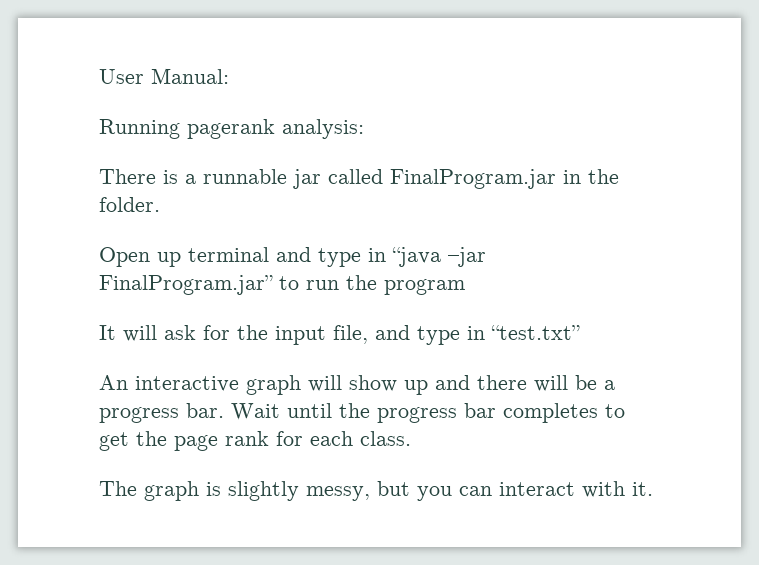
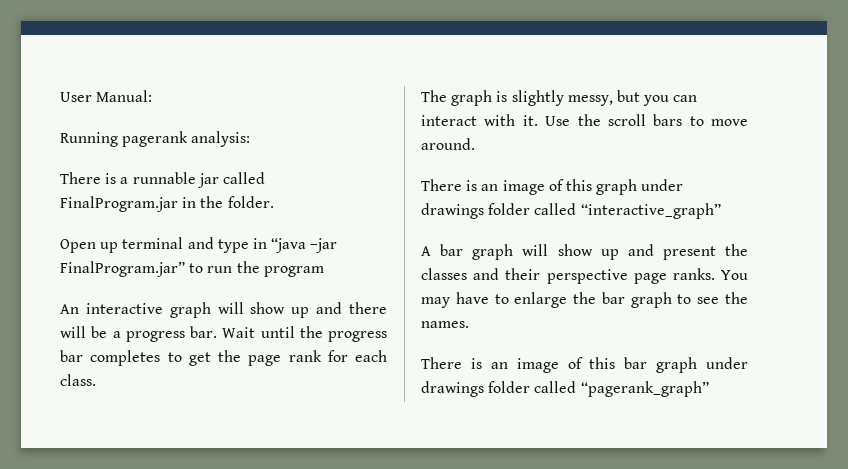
[99,325,580,345] // It will ask for the input file, and type in “test.txt” -> (324, 271) none
(653, 489) none -> [545,114,748,126] [421,138,475,150] [421,179,684,195] [421,203,721,219] [421,244,748,260] [421,268,748,284] [421,292,748,308] [421,321,469,328] [421,357,748,373] [421,381,709,397] Use the scroll bars to move around. // There is an image of this graph under drawings folder called “interactive_graph” // A bar graph will show up and present the classes and their perspective page ranks. You may have to enlarge the bar graph to see the names. // There is an image of this bar graph under drawings folder called “pagerank_graph”

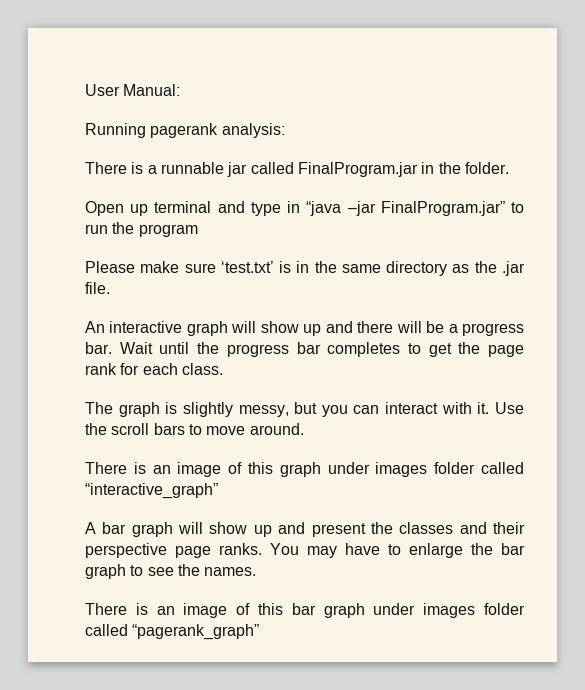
(324, 271) none -> [85,261,525,276] [85,282,110,294] // Please make sure ‘test.txt’ is in the same directory as the .jar file.
[421,203,484,219] drawings -> [375,462,428,477] images
[421,381,484,397] drawings -> [423,603,476,618] images

